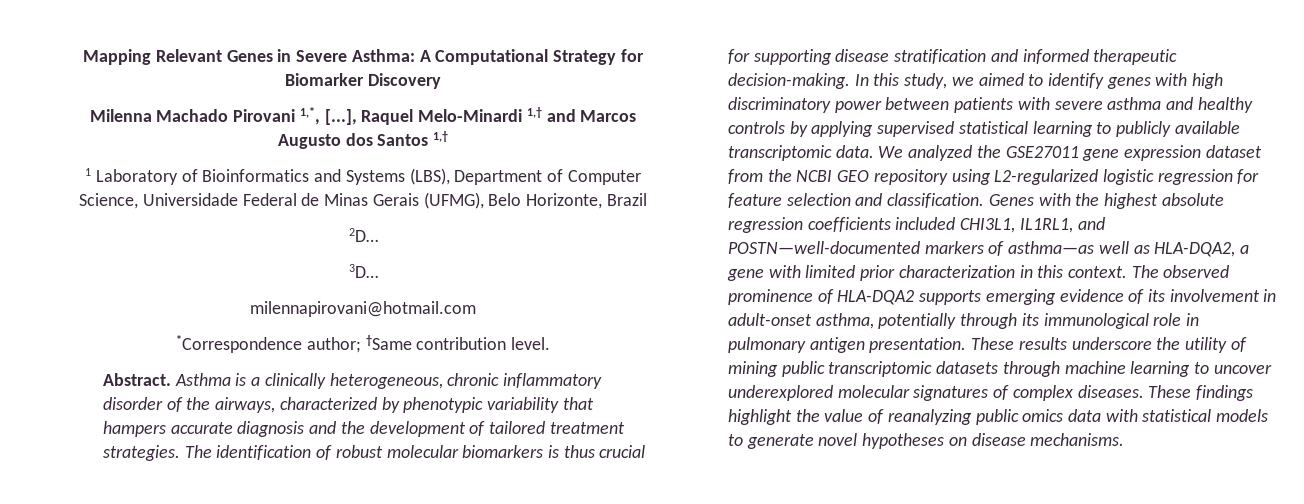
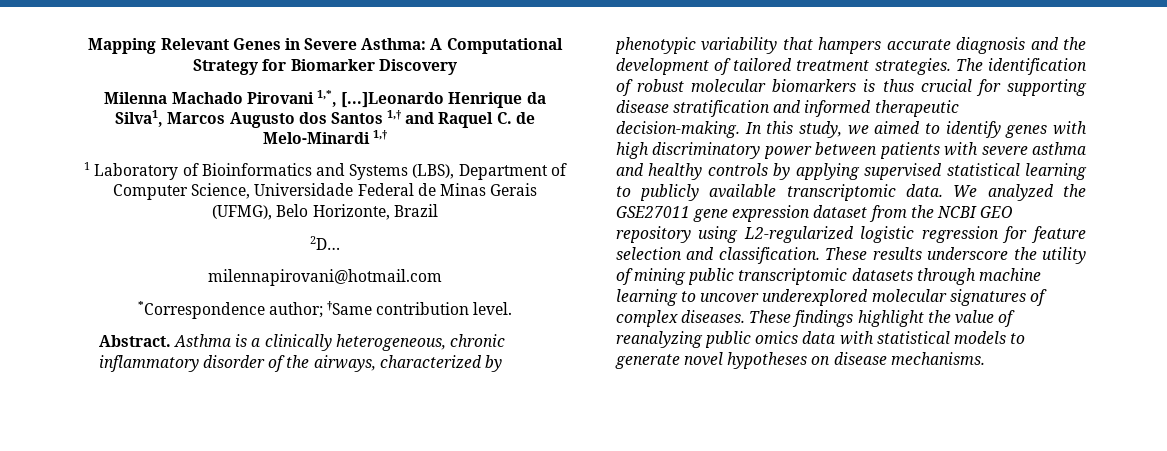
[324,107,576,125] [...], Raquel Melo-Minardi 1,† and -> [341,92,546,108] [115,110,164,127] [...]Leonardo Henrique da Silva1,
(449, 136) none -> [405,112,535,128] [262,130,388,144] and Raquel C. de Melo-Minardi 1,†
[348,264,378,278] // 3D… -> (340, 243) none
[988,193,1224,209] [727,217,1105,233] [727,241,1250,257] [726,265,1230,281] [727,289,1277,305] [727,313,1200,329] [727,337,967,353] Genes with the highest absolute regression coefficients included CHI3L1, IL1RL1, and POSTN—well-documented markers of asthma—as well as HLA-DQA2, a gene with limited prior characterization in this context. The observed prominence of HLA-DQA2 supports emerging evidence of its involvement in adult-onset asthma, potentially through its immunological role in pulmonary antigen presentation. -> (820, 255) none

